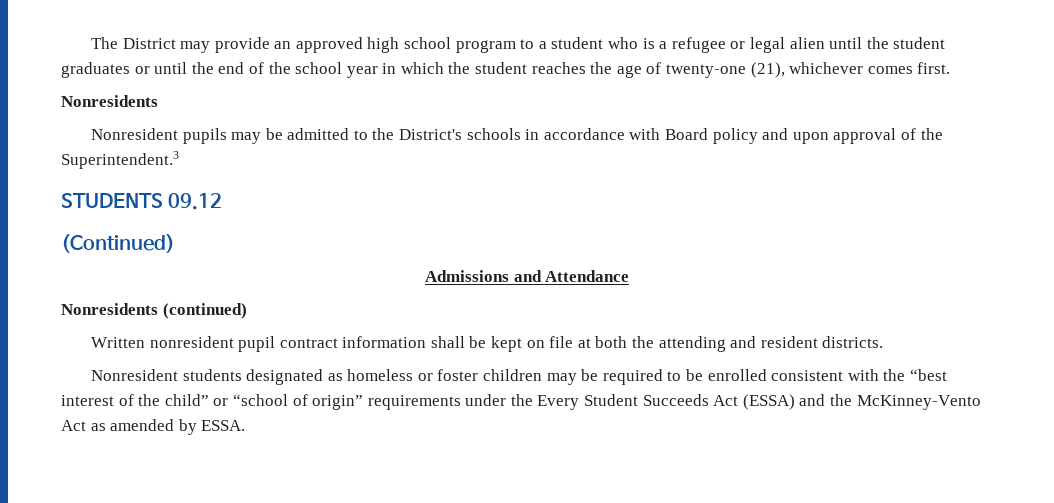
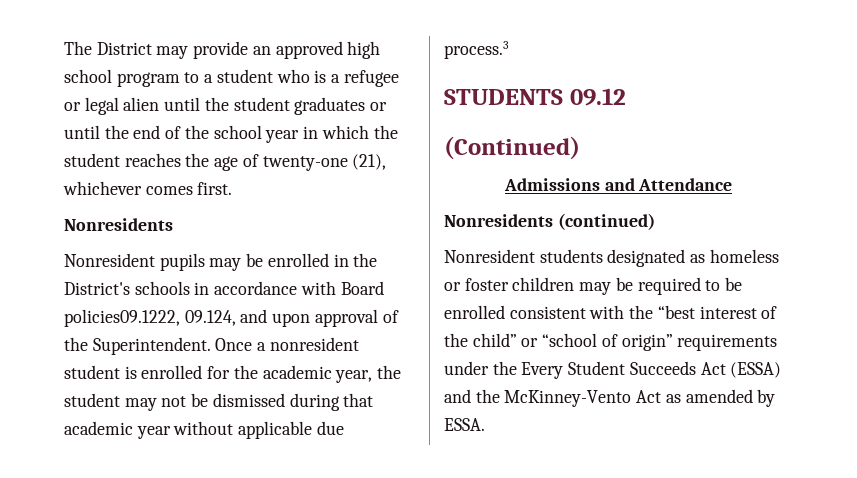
[287,128,368,140] admitted to -> [267,253,349,267] enrolled in
[712,128,758,144] policy -> [64,309,236,327] policies09.1222, 09.124,
[61,151,179,169] Superintendent.3 -> [92,337,359,355] [64,365,402,383] [64,393,374,411] [64,421,344,439] [444,41,509,59] Superintendent. Once a nonresident student is enrolled for the academic year, the student may not be dismissed during that academic year without applicable due process.3
[90,336,884,352] // Written nonresident pupil contract information shall be kept on file at both the attending and resident districts. -> (655, 221) none

